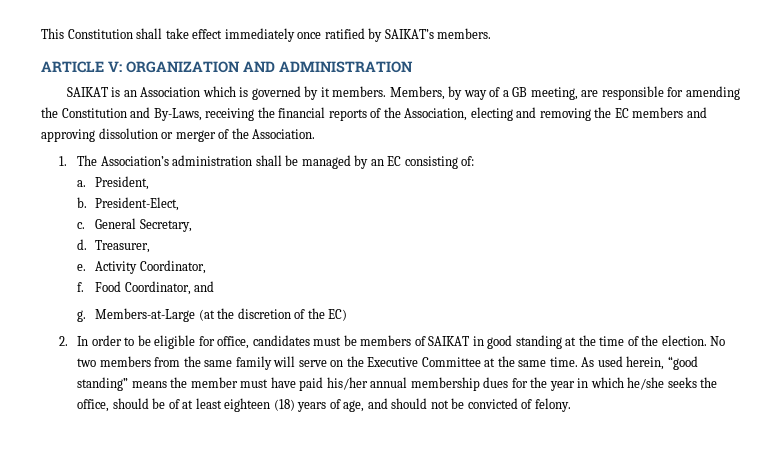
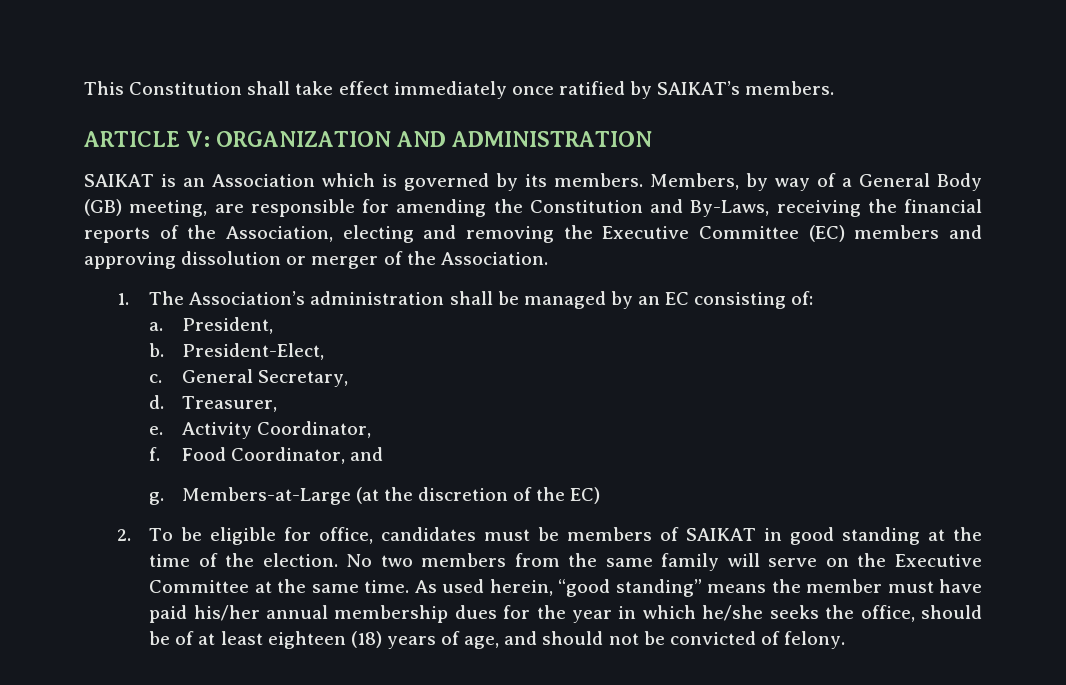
[320,87,330,97] it -> [524,174,547,187] its
[512,87,528,97] GB -> [858,173,982,191] [84,199,122,216] General Body (GB)
[614,108,629,118] EC -> [602,225,845,242] Executive Committee (EC)
[77,335,135,346] In order to -> [149,528,174,541] To

